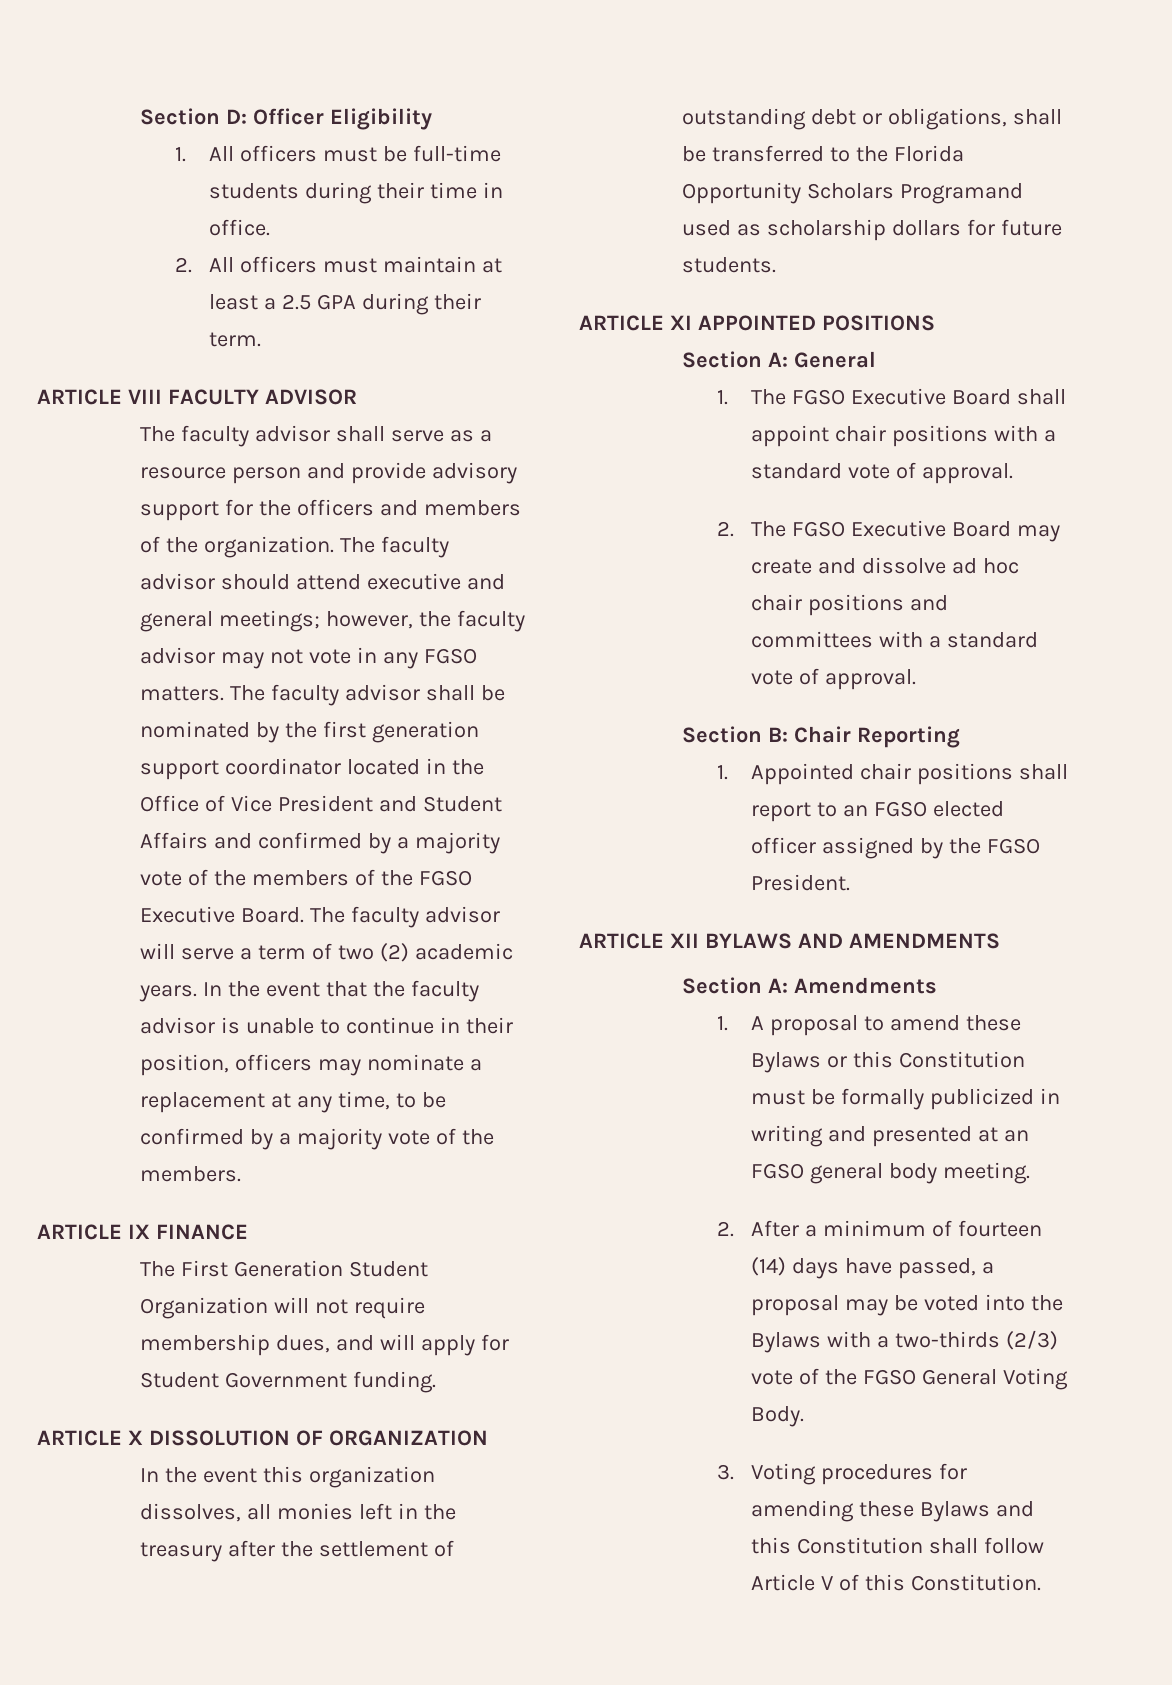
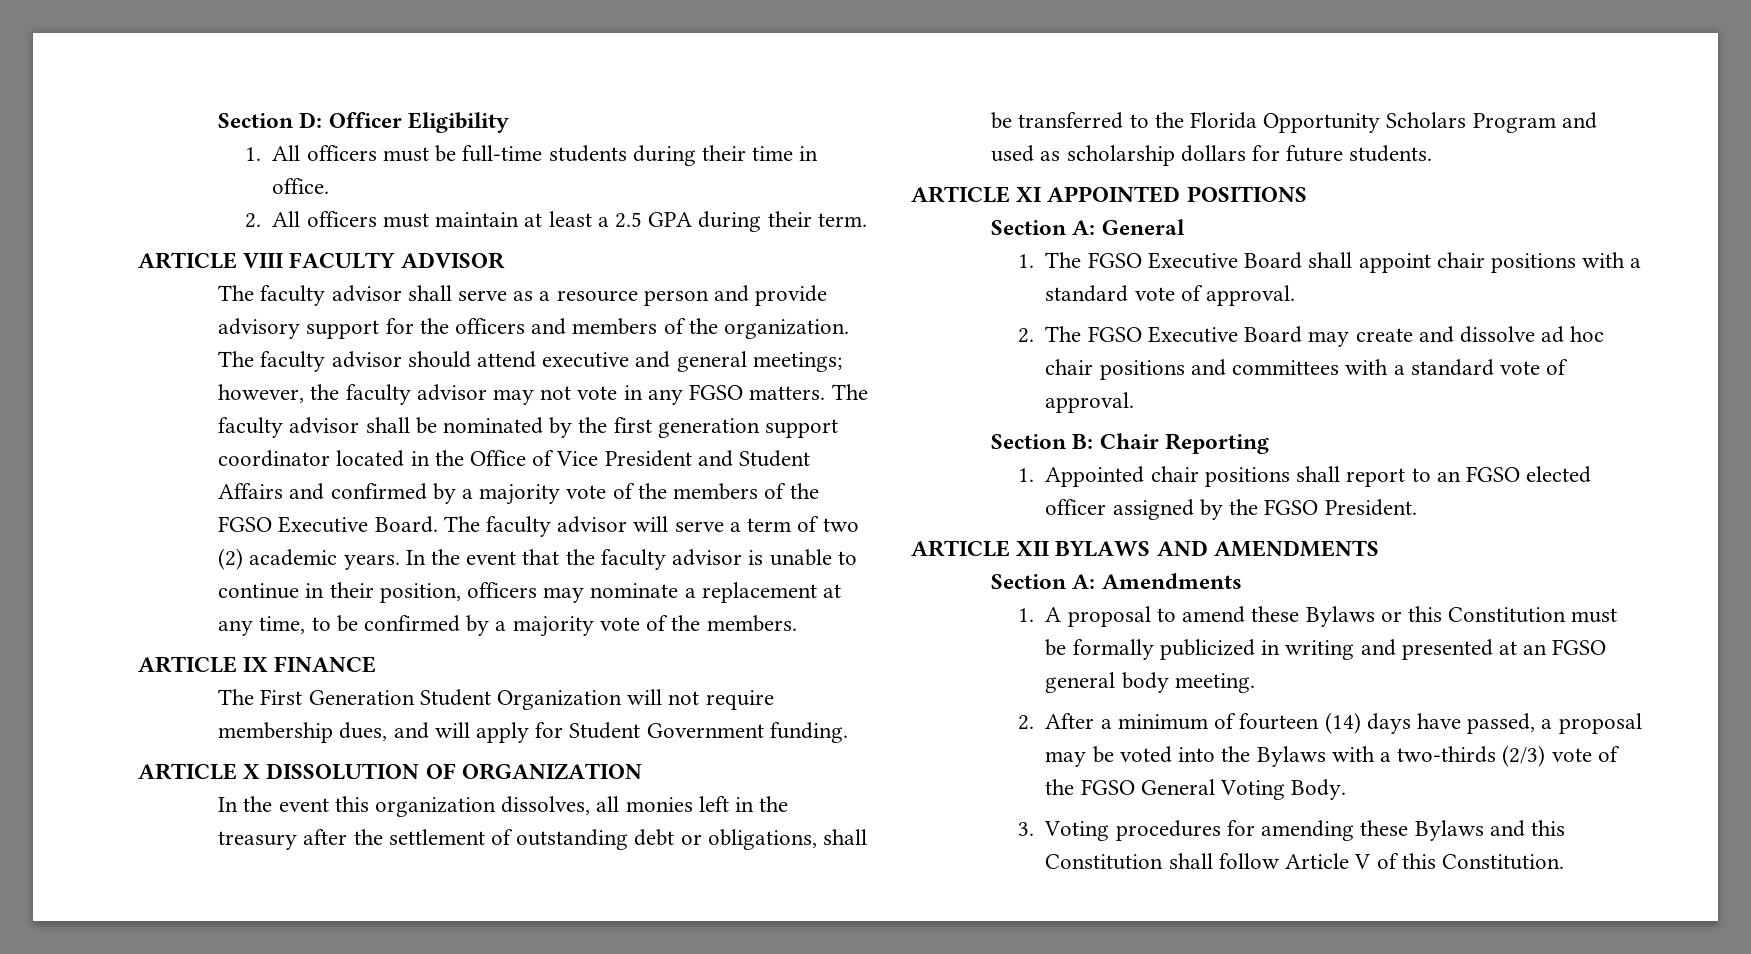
[900,183,1024,204] Programand -> [1472,112,1597,133] Program and

